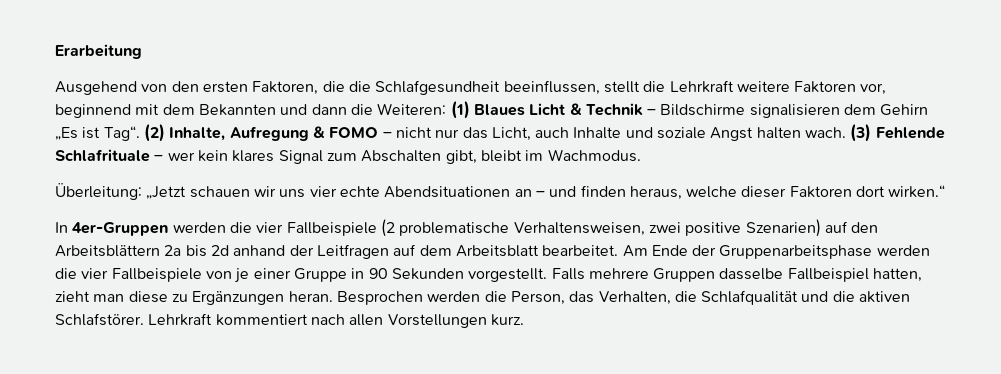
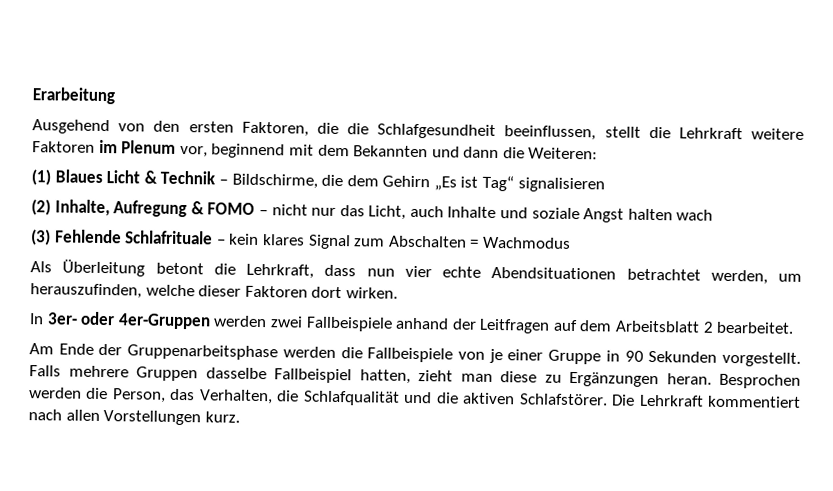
(857, 87) none -> [98,139,177,154] im Plenum
(447, 109) none -> (599, 153) //
[660,104,840,118] Bildschirme signalisieren -> [231,173,344,189] Bildschirme, die
[103,126,140,141] Tag“. -> [482,175,605,193] Tag“ signalisieren //
[805,127,847,138] wach. -> [676,209,714,221] wach //
[167,152,195,161] wer -> (226, 242) none
[445,149,641,164] [55,183,682,200] gibt, bleibt im Wachmodus. // Überleitung: „Jetzt schauen wir uns vier echte Abendsituationen an – und finden heraus, -> [469,236,571,249] [30,259,802,285] [30,283,142,299] = Wachmodus // Als Überleitung betont die Lehrkraft, dass nun vier echte Abendsituationen betrachtet werden, um herauszufinden,
[888,185,946,198] wirken.“ -> [345,287,398,299] wirken.
[72,219,879,237] [55,245,229,257] 4er-Gruppen werden die vier Fallbeispiele (2 problematische Verhaltensweisen, zwei positive Szenarien) auf den Arbeitsblättern 2a bis 2d -> [46,311,393,332] 3er- oder 4er-Gruppen werden zwei Fallbeispiele
(539, 251) none -> [702,321,714,333] 2
(619, 250) none -> (795, 327) //
[81,268,109,279] vier -> (363, 353) none
(144, 319) none -> [611,394,636,406] Die

